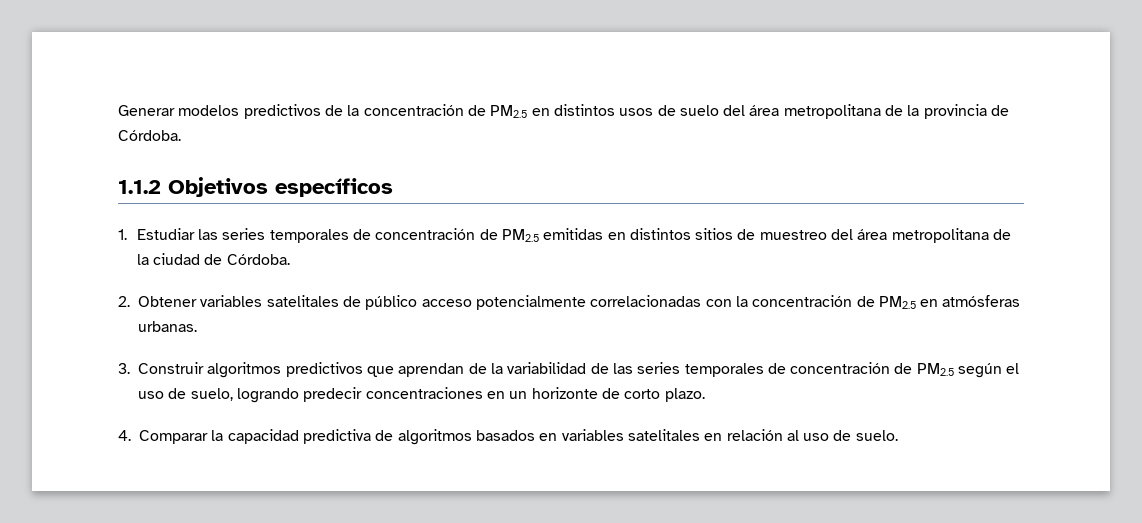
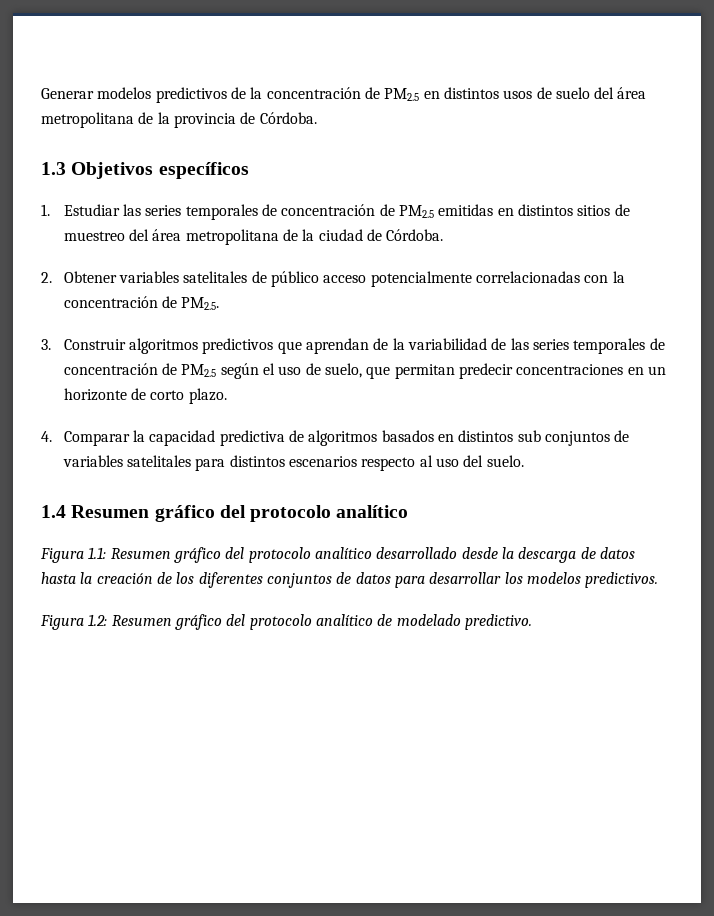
[118,180,161,194] 1.1.2 -> [41,162,66,175] 1.3
[878,295,1021,309] [138,321,197,332] PM2.5 en atmósferas urbanas. -> [181,297,220,310] PM2.5.
[236,388,299,403] logrando -> [366,364,455,379] que permitan
[561,429,898,441] variables satelitales en relación al uso de suelo. -> [458,430,630,446] [62,455,524,471] [41,505,409,522] [40,547,635,563] [41,572,659,588] [40,614,532,630] distintos sub conjuntos de variables satelitales para distintos escenarios respecto al uso del suelo. // 1.4 Resumen gráfico del protocolo analítico // Figura 1.1: Resumen gráfico del protocolo analítico desarrollado desde la descarga de datos hasta la creación de los diferentes conjuntos de datos para desarrollar los modelos predictivos. // Figura 1.2: Resumen gráfico del protocolo analítico de modelado predictivo.

